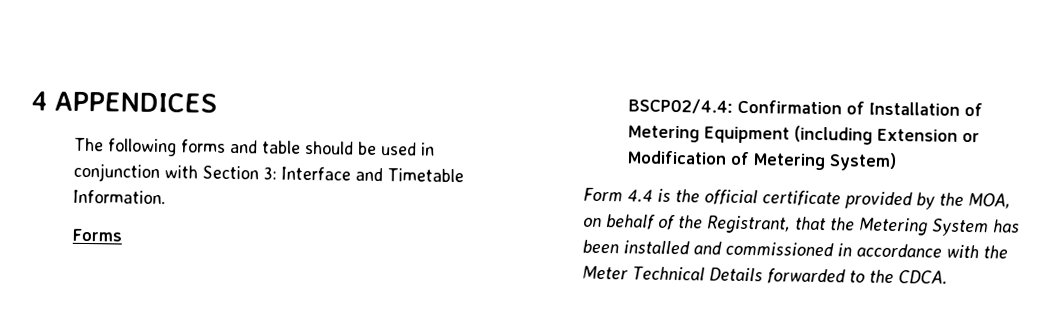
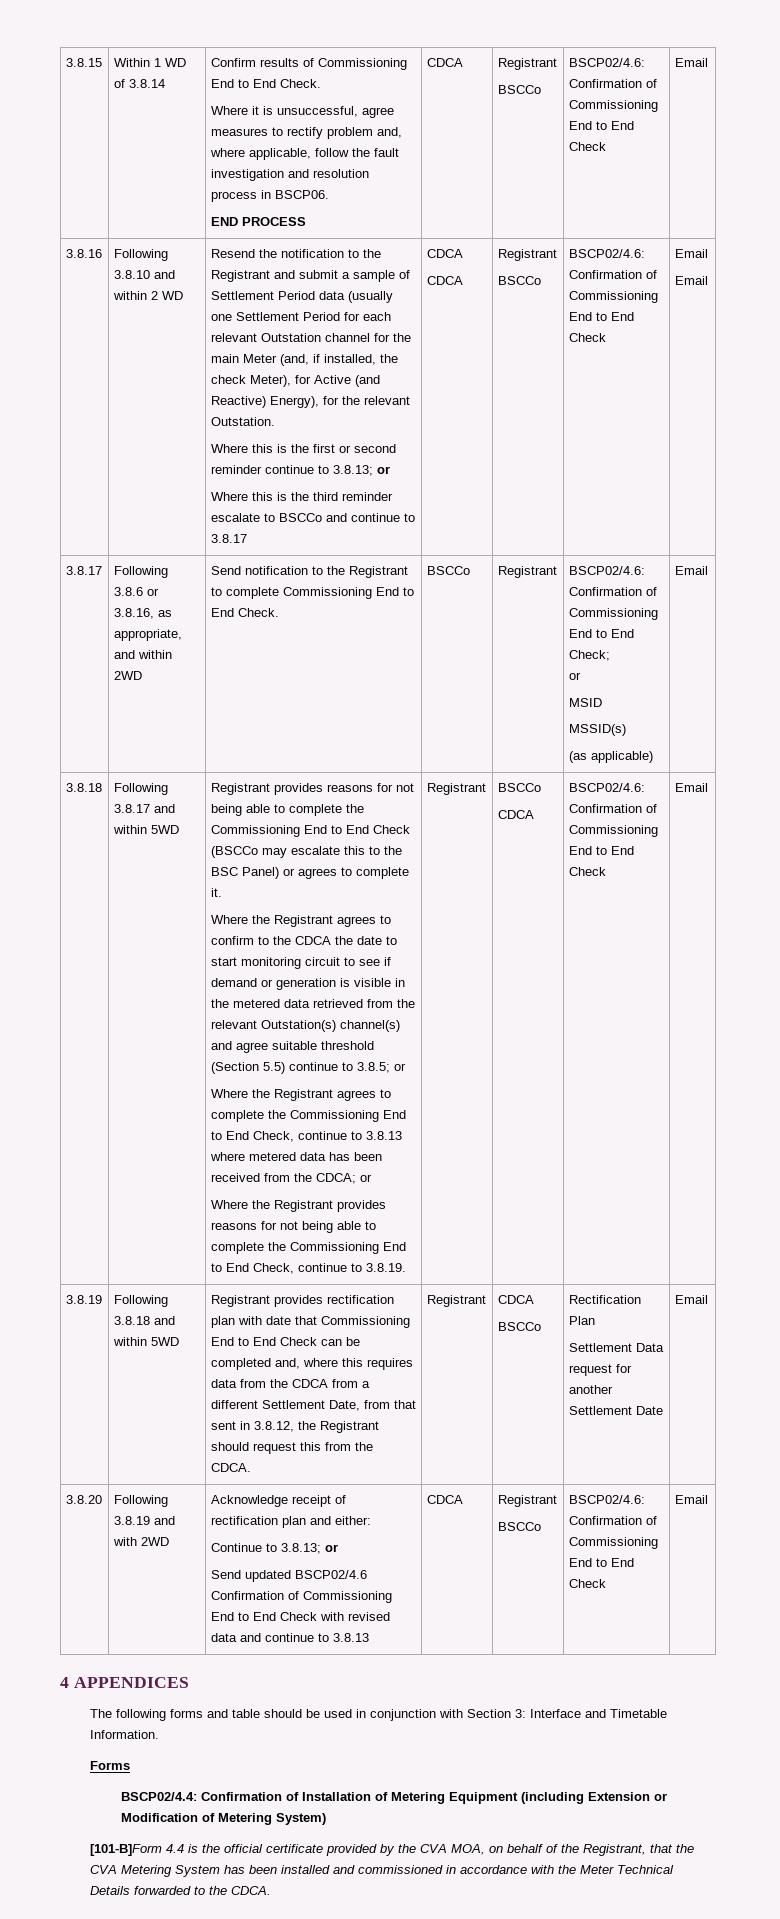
(31, 101) none -> [65,58,102,67] [113,58,186,67] [113,79,165,88] [210,58,407,70] [210,79,321,88] [210,106,394,118] [210,127,402,139] [209,148,399,160] [210,169,369,181] [210,190,329,202] [210,217,306,226] [426,58,463,67] [497,58,557,70] [497,85,541,94] [568,58,645,67] [568,79,657,88] [568,100,658,112] [568,121,634,130] [568,142,606,151] [674,58,708,67] [65,249,102,258] [113,249,168,261] [113,270,175,279] [112,291,183,300] [210,249,381,258] [210,270,410,282] [210,291,393,303] [210,312,391,321] [210,333,411,342] [210,354,398,366] [210,375,380,387] [210,396,410,408] [210,417,275,426] [210,444,396,453] [210,465,390,476] [210,492,393,501] [210,513,415,522] [210,534,247,543] [426,249,463,258] [426,276,463,285] [497,249,557,261] [497,276,541,285] [568,249,645,258] [568,270,657,279] [568,291,658,303] [568,312,634,321] [568,333,606,342] [674,249,708,258] [674,276,708,285] [65,566,102,575] [113,566,168,578] [113,587,159,596] [113,608,172,619] [113,629,182,641] [113,650,172,659] [113,671,142,680] [210,566,408,578] [210,587,414,599] [210,608,279,617] [426,566,470,575] [497,566,557,578] [568,566,645,575] [568,587,657,596] [568,608,658,620] [568,629,634,638] [568,650,610,661] [568,672,581,680] [568,698,602,707] [568,724,626,736] [568,751,653,763] [674,566,708,575] [65,783,102,792] [113,783,168,795] [113,804,175,813] [112,825,179,834] [210,783,414,795] [210,804,364,816] [210,825,410,837] [210,846,402,858] [210,867,409,879] [210,888,222,897] [210,915,391,927] [210,936,397,945] [210,957,391,969] [210,978,405,990] [210,999,415,1008] [210,1020,400,1032] [210,1041,374,1053] [210,1062,406,1074] [210,1089,391,1101] [210,1110,406,1122] [210,1131,402,1142] [209,1152,382,1161] [210,1173,372,1184] [210,1200,386,1212] [210,1221,376,1233] [210,1242,406,1254] [210,1263,406,1274] [426,783,486,795] [497,783,541,792] [497,810,534,819] [568,783,645,792] [568,804,657,813] [568,825,658,837] [568,846,634,855] [568,867,606,876] [674,783,708,792] [65,1295,102,1304] [113,1295,168,1307] [113,1316,175,1325] [112,1337,179,1346] [210,1295,394,1307] [210,1316,410,1328] [210,1337,360,1346] [210,1358,413,1370] [210,1379,370,1388] [210,1400,416,1411] [210,1421,379,1433] [210,1442,373,1454] [210,1463,251,1472] [426,1295,486,1307] [497,1295,534,1304] [497,1322,541,1331] [568,1295,641,1304] [568,1316,595,1325] [568,1343,664,1352] [568,1364,632,1376] [568,1385,613,1394] [568,1406,663,1415] [674,1295,708,1304] [65,1495,102,1504] [113,1495,168,1507] [113,1516,175,1525] [112,1537,169,1546] [210,1495,346,1507] [210,1516,371,1528] [210,1543,338,1554] [210,1570,367,1582] [210,1591,392,1603] [210,1612,390,1621] [210,1633,369,1642] [426,1495,463,1504] [497,1495,557,1507] [497,1522,541,1531] [568,1495,645,1504] [568,1516,657,1525] [568,1537,658,1549] [568,1558,634,1567] [568,1579,606,1588] [674,1495,708,1504] 3.8.15 | Within 1 WD of 3.8.14 | Confirm results of Commissioning End to End Check. // Where it is unsuccessful, agree measures to rectify problem and, where applicable, follow the fault investigation and resolution process in BSCP06. // END PROCESS | CDCA | Registrant // BSCCo | BSCP02/4.6: Confirmation of Commissioning End to End Check | Email // 3.8.16 | Following 3.8.10 and within 2 WD | Resend the notification to the Registrant and submit a sample of Settlement Period data (usually one Settlement Period for each relevant Outstation channel for the main Meter (and, if installed, the check Meter), for Active (and Reactive) Energy), for the relevant Outstation. // Where this is the first or second reminder continue to 3.8.13; or // Where this is the third reminder escalate to BSCCo and continue to 3.8.17 | CDCA // CDCA | Registrant // BSCCo | BSCP02/4.6: Confirmation of Commissioning End to End Check | Email // Email // 3.8.17 | Following 3.8.6 or 3.8.16, as appropriate, and within 2WD | Send notification to the Registrant to complete Commissioning End to End Check. | BSCCo | Registrant | BSCP02/4.6: Confirmation of Commissioning End to End Check; // or // MSID // MSSID(s) // (as applicable) | Email // 3.8.18 | Following 3.8.17 and within 5WD | Registrant provides reasons for not being able to complete the Commissioning End to End Check (BSCCo may escalate this to the BSC Panel) or agrees to complete it. // Where the Registrant agrees to confirm to the CDCA the date to start monitoring circuit to see if demand or generation is visible in the metered data retrieved from the relevant Outstation(s) channel(s) and agree suitable threshold (Section 5.5) continue to 3.8.5; or // Where the Registrant agrees to complete the Commissioning End to End Check, continue to 3.8.13 where metered data has been received from the CDCA; or // Where the Registrant provides reasons for not being able to complete the Commissioning End to End Check, continue to 3.8.19. | Registrant | BSCCo // CDCA | BSCP02/4.6: Confirmation of Commissioning End to End Check | Email // 3.8.19 | Following 3.8.18 and within 5WD | Registrant provides rectification plan with date that Commissioning End to End Check can be completed and, where this requires data from the CDCA from a different Settlement Date, from that sent in 3.8.12, the Registrant should request this from the CDCA. | Registrant | CDCA // BSCCo | Rectification Plan // Settlement Data request for another Settlement Date | Email // 3.8.20 | Following 3.8.19 and with 2WD | Acknowledge receipt of rectification plan and either: // Continue to 3.8.13; or // Send updated BSCP02/4.6 Confirmation of Commissioning End to End Check with revised data and continue to 3.8.13 | CDCA | Registrant // BSCCo | BSCP02/4.6: Confirmation of Commissioning End to End Check | Email //
[583,187,624,202] Form -> [90,1844,163,1856] [101-B]Form
(965, 199) none -> [420,1844,448,1853] CVA
(856, 224) none -> [90,1865,118,1874] CVA

